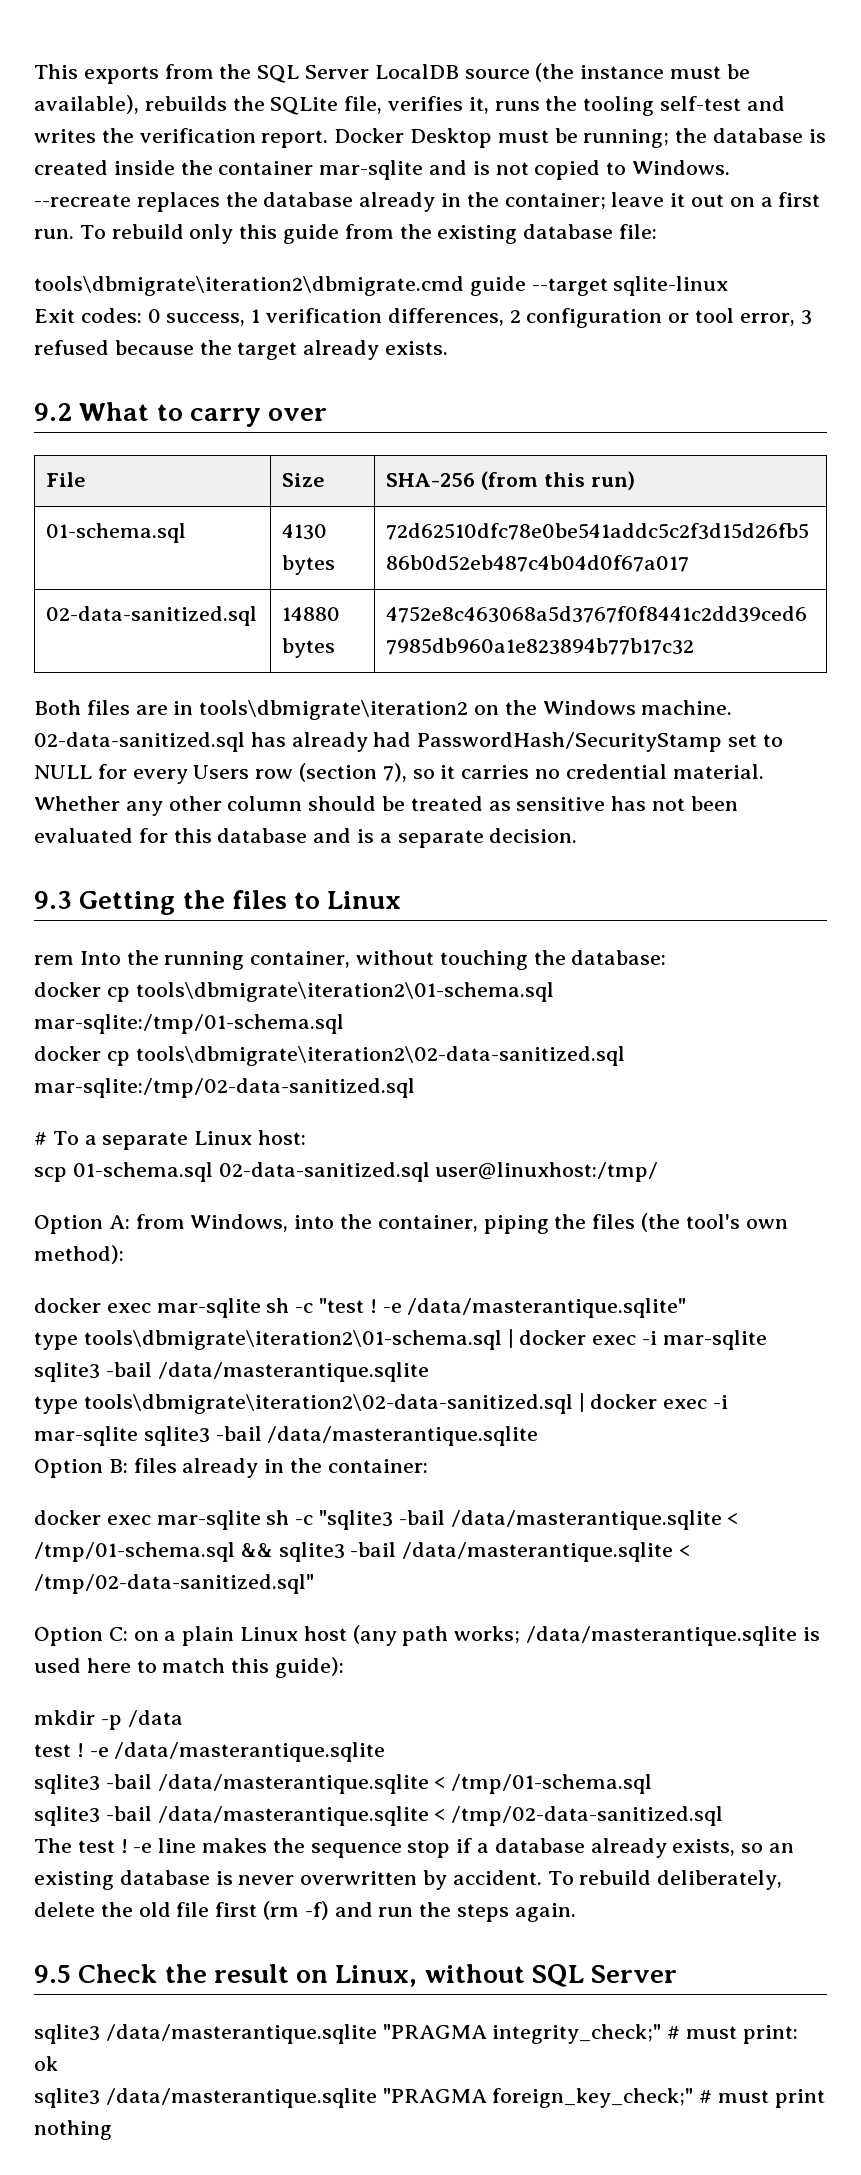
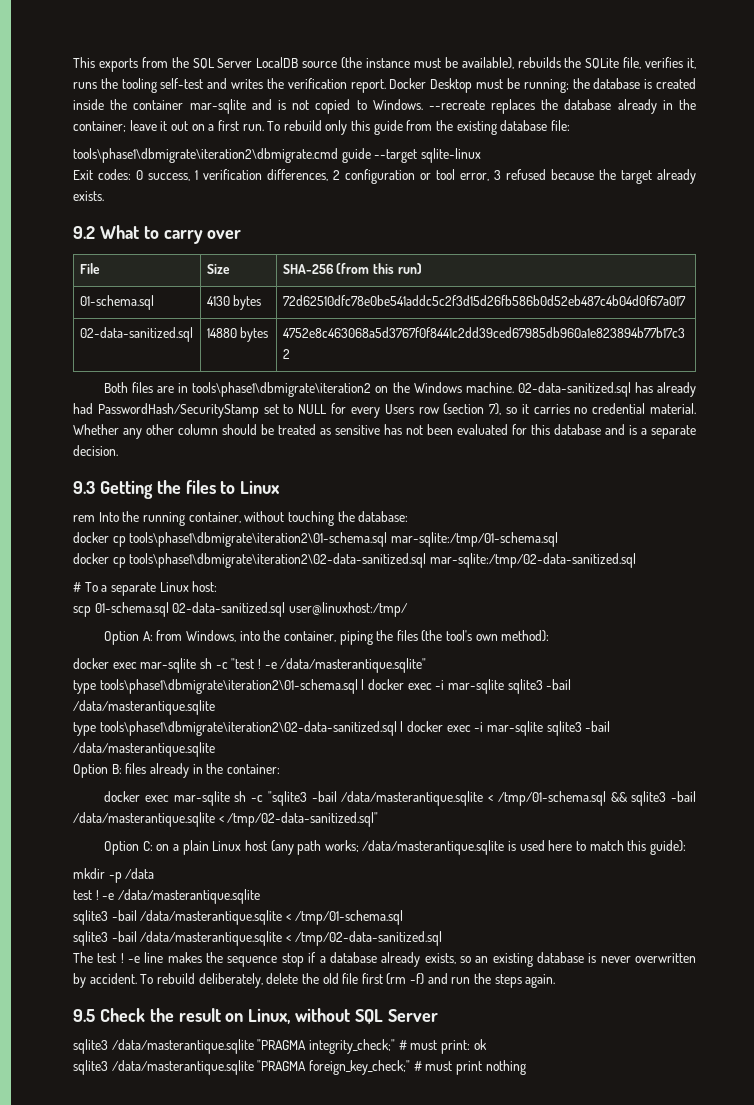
[34,276,464,296] tools\dbmigrate\iteration2\dbmigrate.cmd -> [73,148,338,163] tools\phase1\dbmigrate\iteration2\dbmigrate.cmd
[199,700,469,720] tools\dbmigrate\iteration2 -> [192,382,372,397] tools\phase1\dbmigrate\iteration2
[135,982,554,1002] tools\dbmigrate\iteration2\01-schema.sql -> [129,532,388,547] tools\phase1\dbmigrate\iteration2\01-schema.sql
[135,1046,625,1066] tools\dbmigrate\iteration2\02-data-sanitized.sql -> [129,553,427,568] tools\phase1\dbmigrate\iteration2\02-data-sanitized.sql
[83,1330,502,1350] tools\dbmigrate\iteration2\01-schema.sql -> [99,679,358,694] tools\phase1\dbmigrate\iteration2\01-schema.sql
[83,1394,573,1414] tools\dbmigrate\iteration2\02-data-sanitized.sql -> [99,721,397,736] tools\phase1\dbmigrate\iteration2\02-data-sanitized.sql

